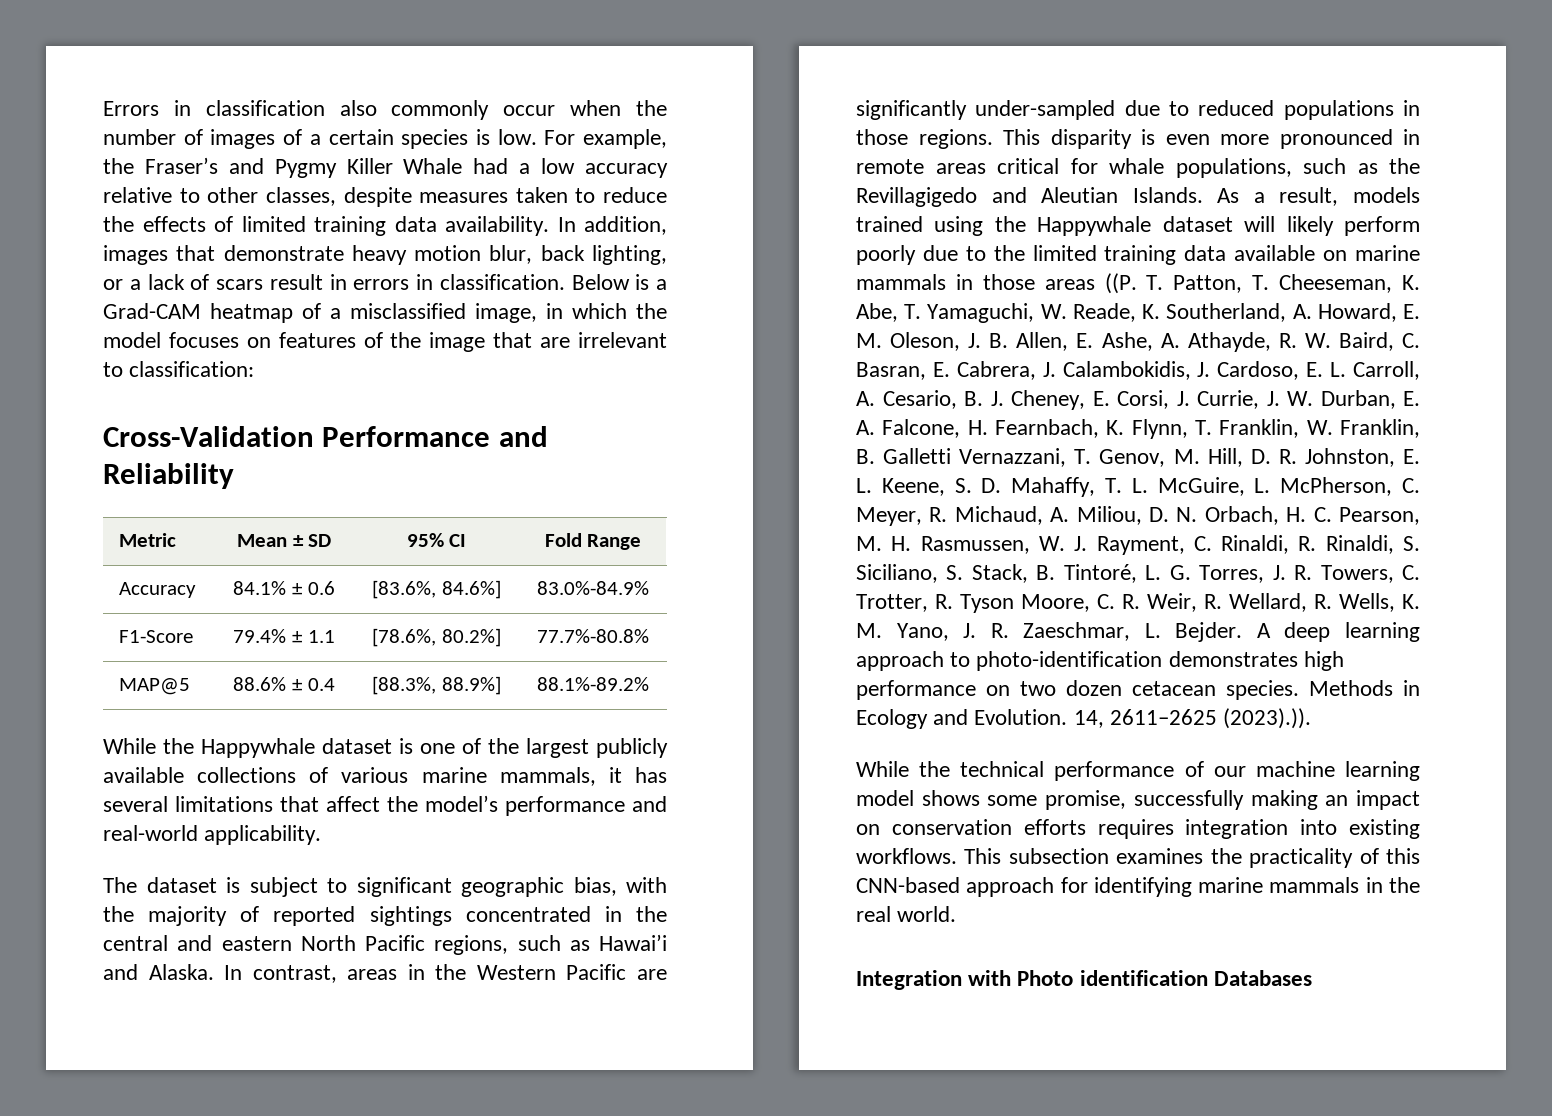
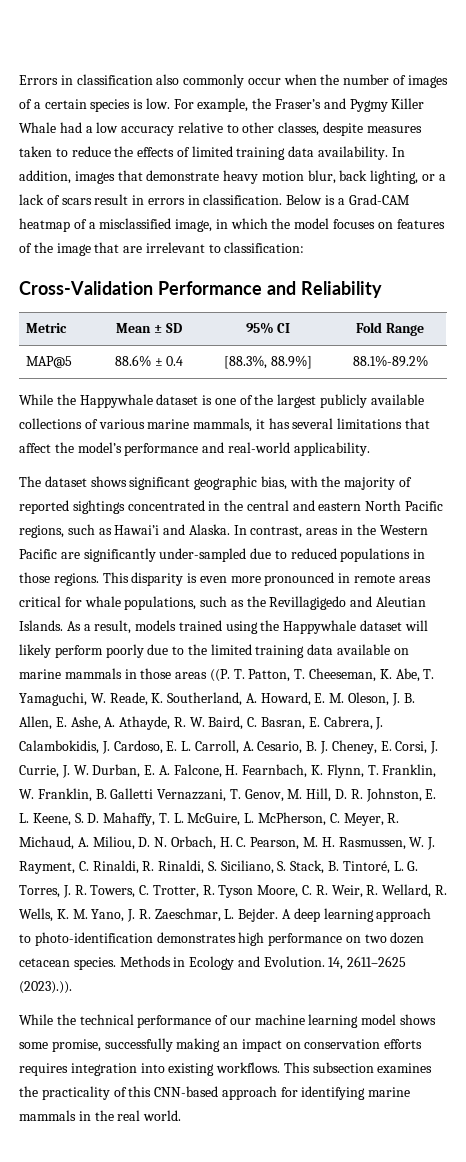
[118,582,196,598] [233,581,335,595] [372,580,501,599] [537,581,649,595] [118,630,193,643] [233,629,335,643] [372,628,501,647] [537,629,649,643] // Accuracy | 84.1% ± 0.6 | [83.6%, 84.6%] | 83.0%-84.9% // F1-Score | 79.4% ± 1.1 | [78.6%, 80.2%] | 77.7%-80.8% -> (424, 329) none
[226,877,347,897] is subject to -> [90,476,127,487] shows
[856,970,1312,990] // Integration with Photo identification Databases -> (182, 1115) none

